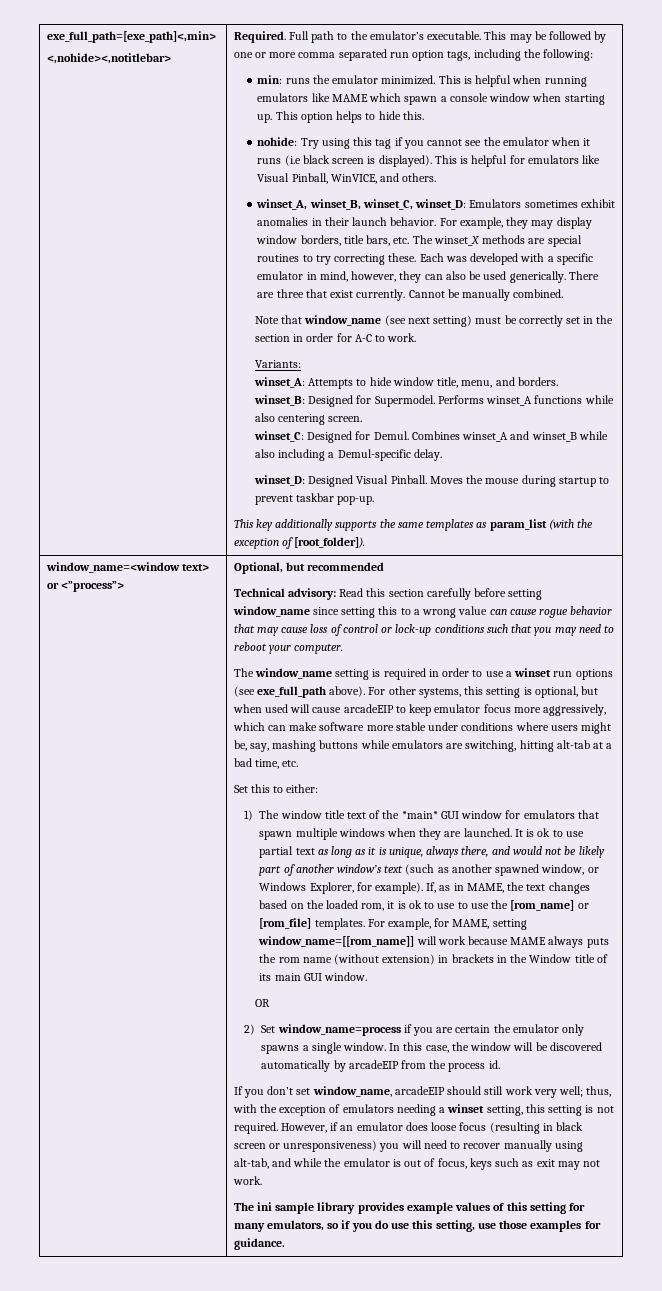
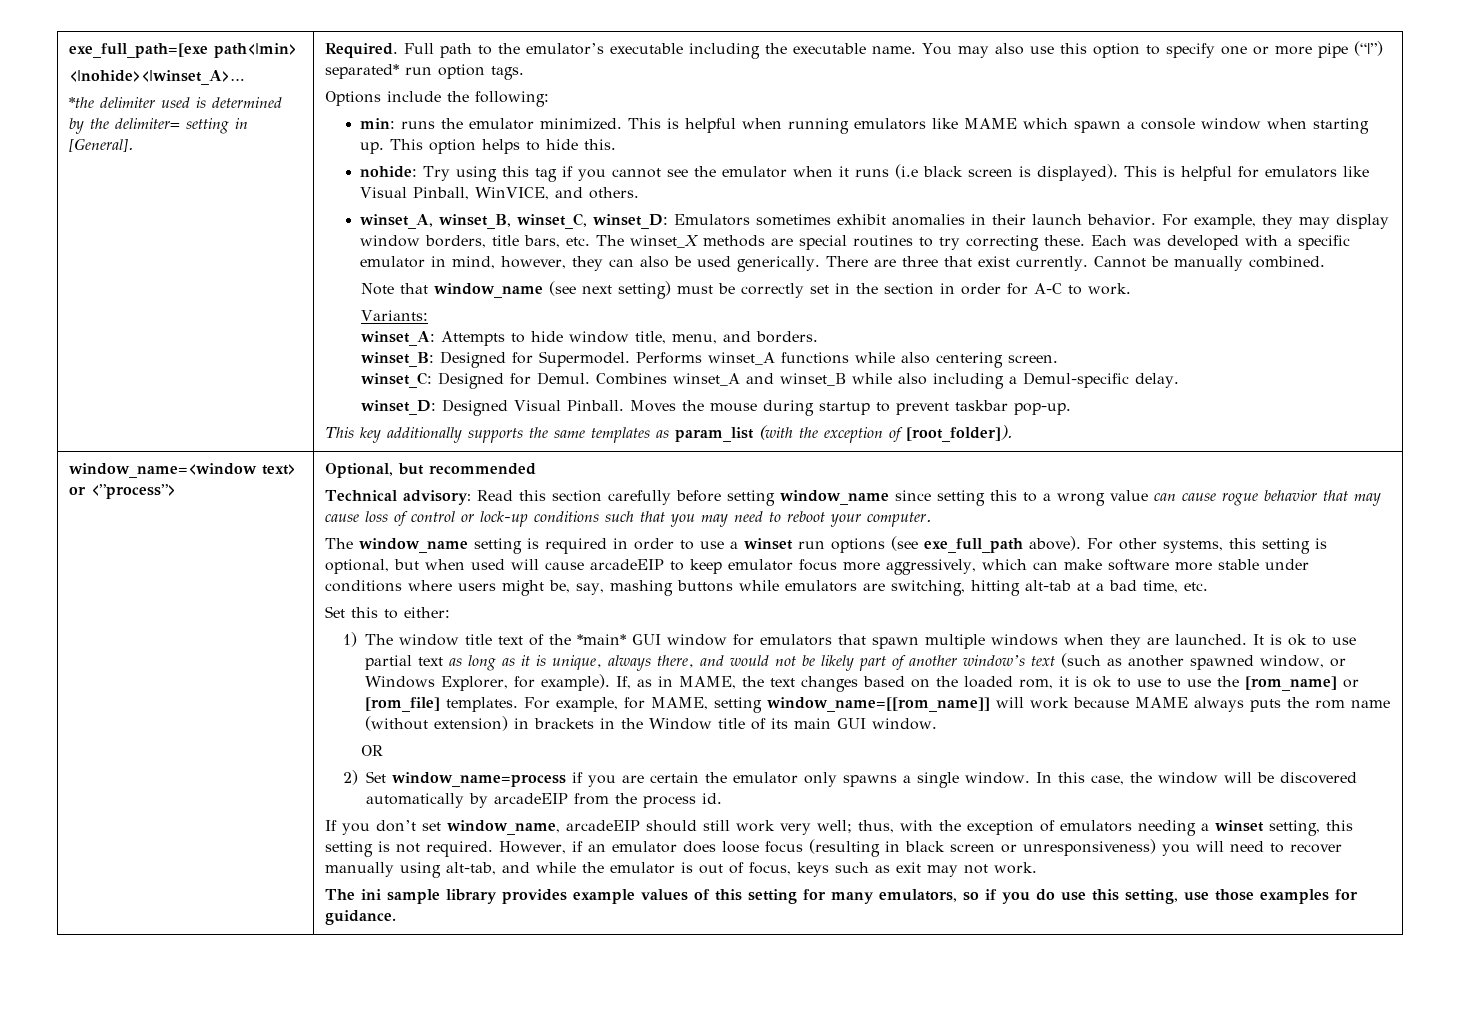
[46,31,216,43] [46,53,171,64] exe_full_path=[exe_path]<,min> // <,nohide><,notitlebar> -> [68,43,297,58] [68,70,244,85] [68,97,282,108] [68,118,248,134] [68,138,133,152] exe_full_path=[exe path<|min> // <|nohide><|winset_A>… // *the delimiter used is determined by the delimiter= setting in [General].
[427,31,607,43] [233,49,521,61] executable. This may be followed by one or more comma separated run option tags, including -> [609,41,1383,59] [324,64,524,80] [324,91,441,106] executable including the executable name. You may also use this option to specify one or more pipe (“|”) separated* run option tags. // Options include

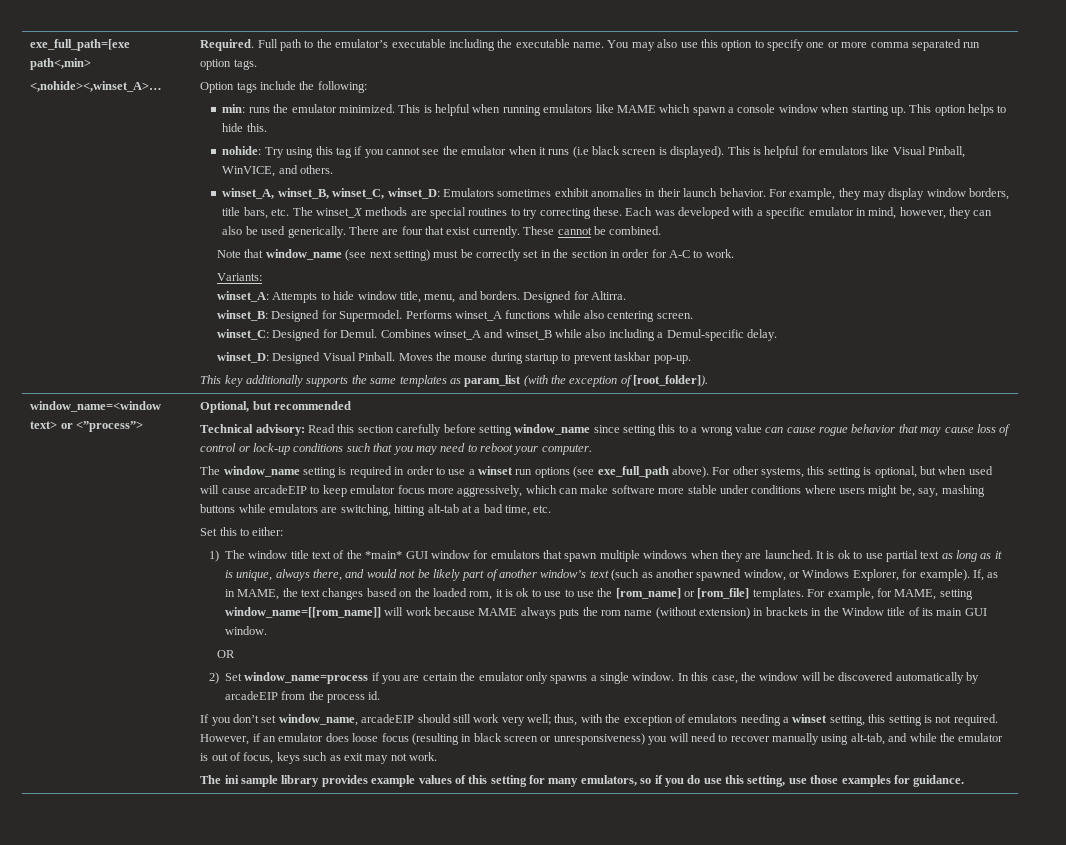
[213,43,297,58] [68,70,244,85] [68,97,282,108] [68,118,248,134] [68,138,133,152] path<|min> // <|nohide><|winset_A>… // *the delimiter used is determined by the delimiter= setting in [General]. -> [30,58,92,70] [30,81,163,92] path<,min> // <,nohide><,winset_A>…
[1317,41,1383,58] [324,64,399,79] pipe (“|”) separated* -> [870,39,961,51] comma separated
[324,91,381,106] Options -> [200,82,257,93] Option tags
[902,256,939,267] three -> [401,226,423,235] four
[1094,256,1244,271] Cannot be manually -> [523,226,606,235] These cannot be
(818, 337) none -> [523,291,627,303] Designed for Altirra.

